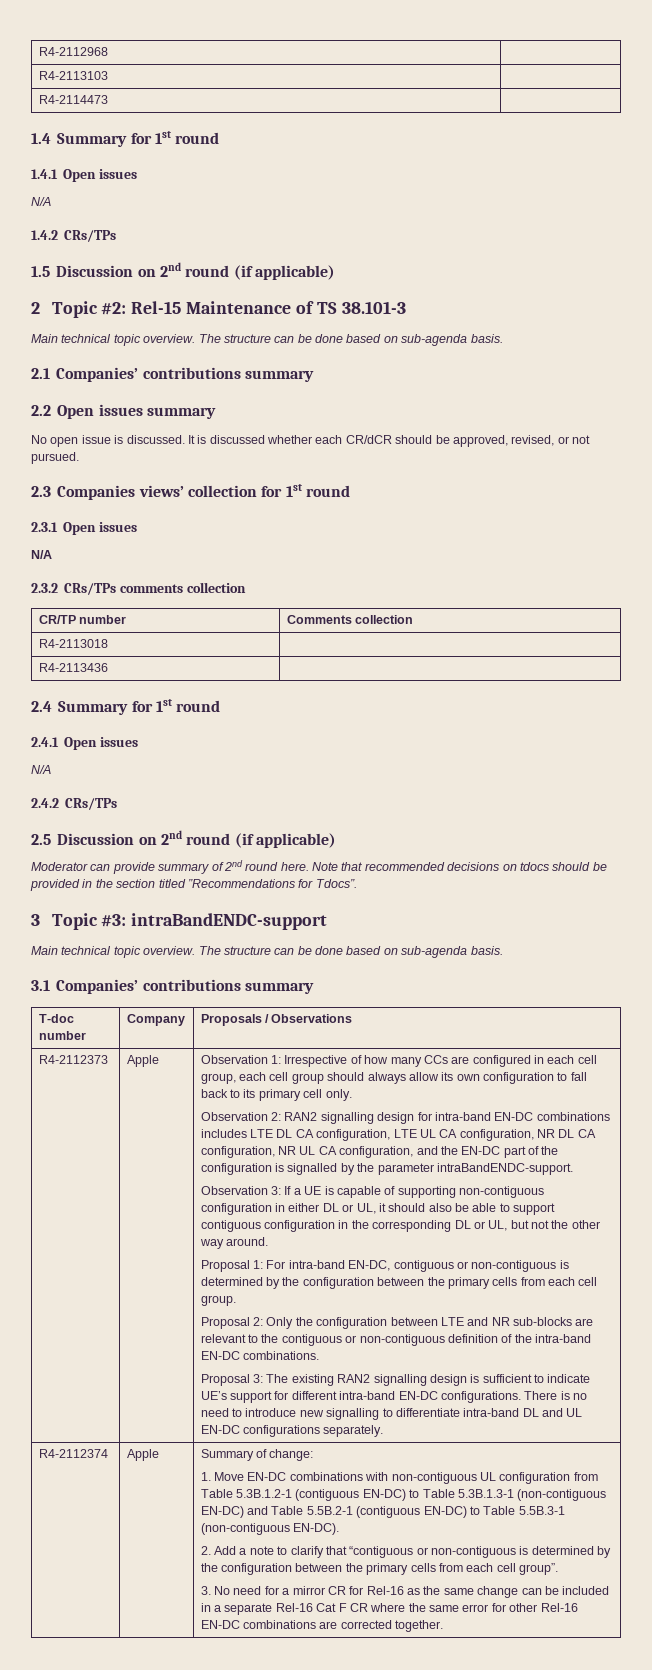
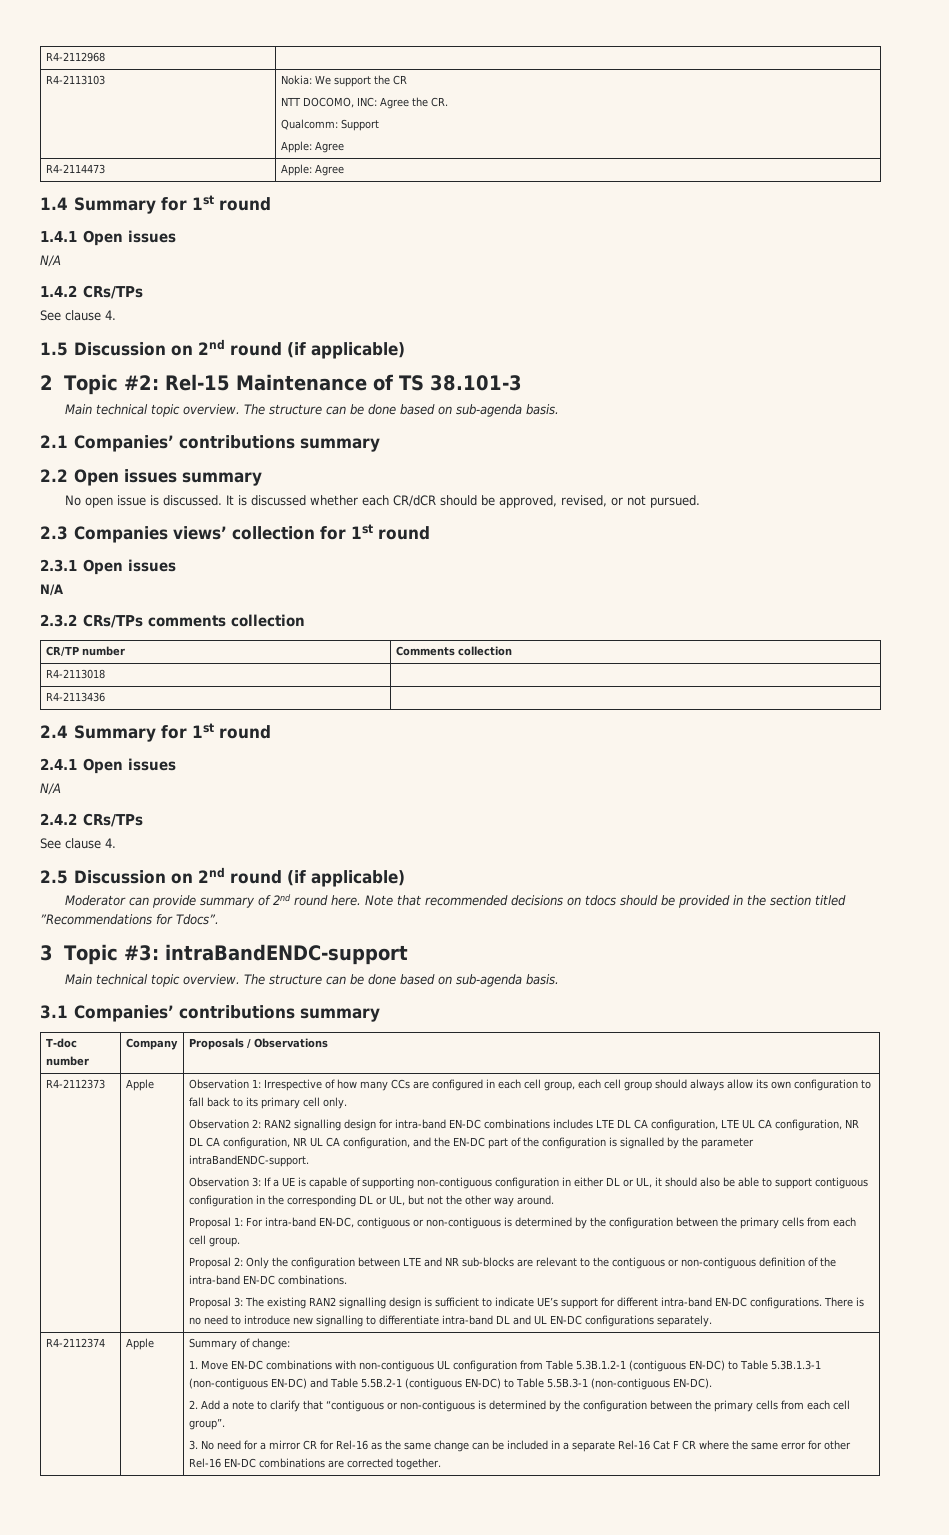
(108, 75) none -> [280,75,407,87] [280,97,448,109] [280,119,379,131] [280,141,344,153] Nokia: We support the CR // NTT DOCOMO, INC: Agree the CR. // Qualcomm: Support // Apple: Agree
(108, 99) none -> [280,164,344,176] Apple: Agree
(117, 236) none -> [40,310,116,321] // See clause 4.
(118, 804) none -> [40,838,116,849] // See clause 4.

